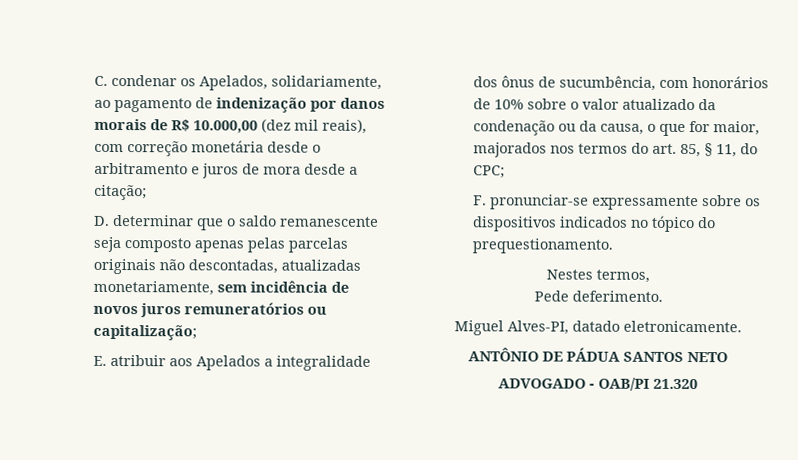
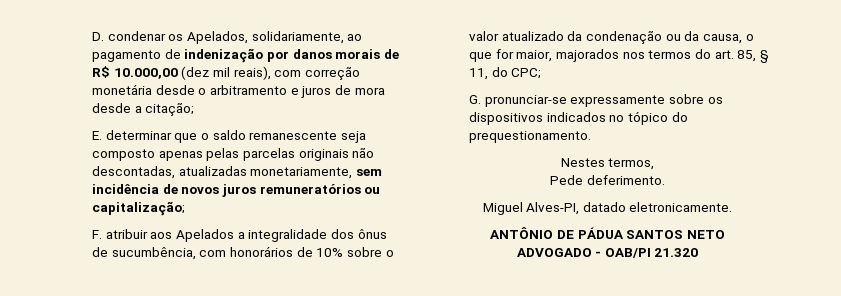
[93,75,108,86] C. -> [91,32,104,41] D.
[93,215,110,226] D. -> [91,131,102,140] E.
[92,355,107,366] E. -> [91,230,102,239] F.
[472,195,487,206] F. -> [468,95,481,104] G.

